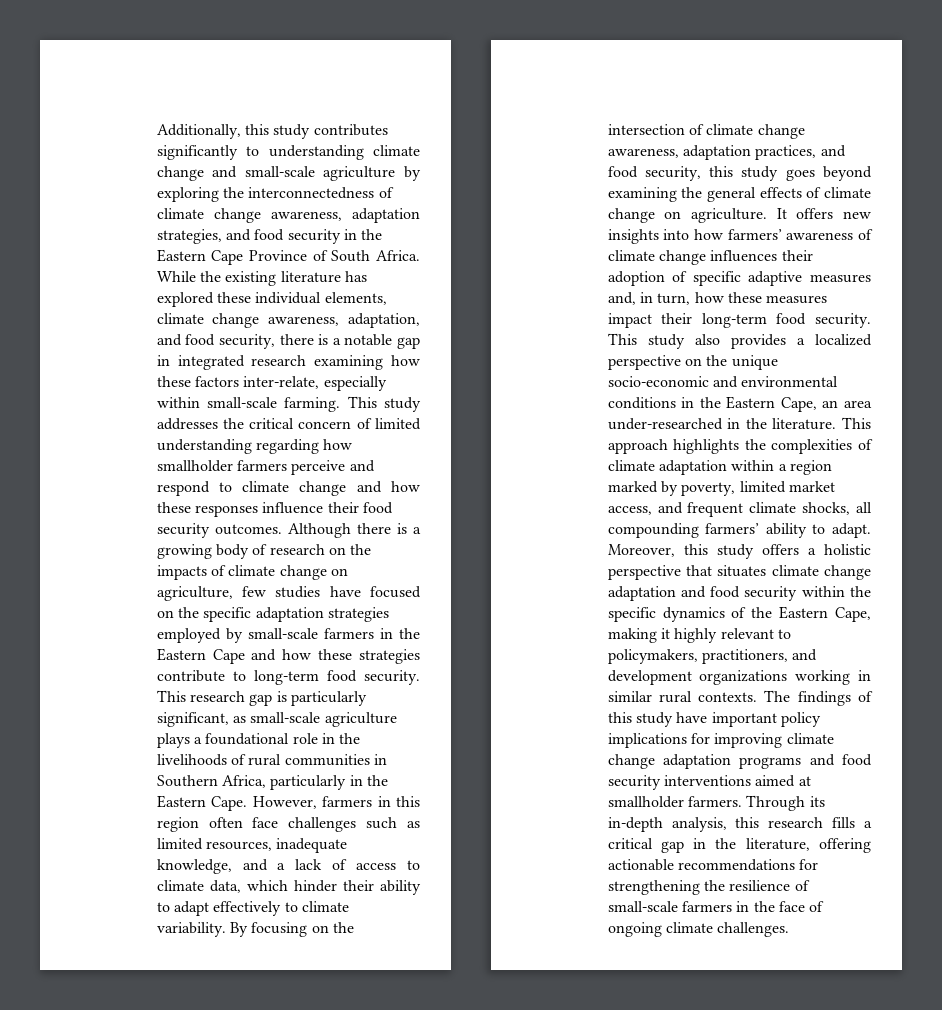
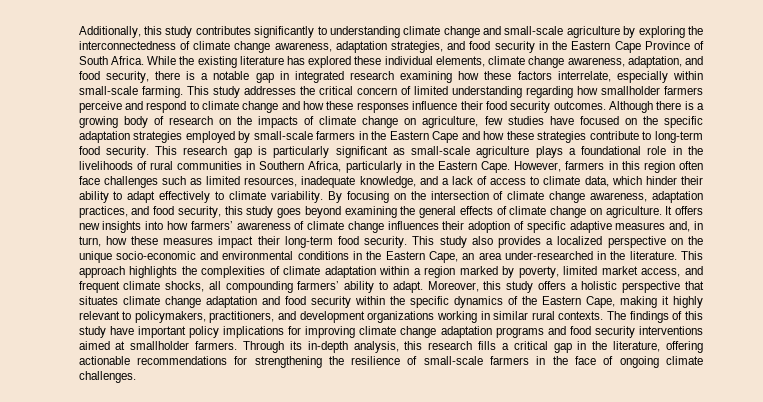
[243,376,320,389] inter-relate, -> [557,71,611,82] interrelate,
[156,712,229,727] significant, -> [335,146,388,158] significant

